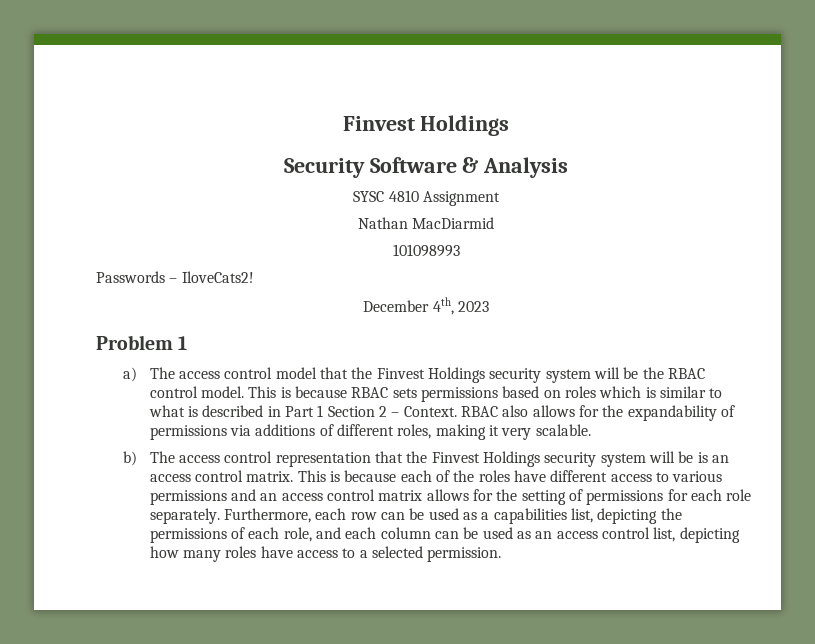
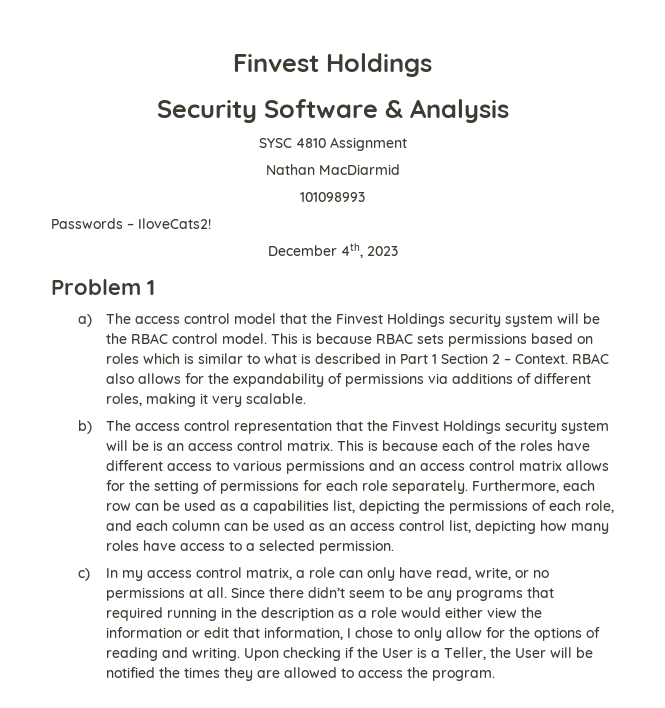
(502, 554) none -> [78,567,549,581] [105,587,554,601] [105,607,542,621] [105,627,600,641] [105,647,593,661] [105,667,495,681] // c) In my access control matrix, a role can only have read, write, or no permissions at all. Since there didn’t seem to be any programs that required running in the description as a role would either view the information or edit that information, I chose to only allow for the options of reading and writing. Upon checking if the User is a Teller, the User will be notified the times they are allowed to access the program.

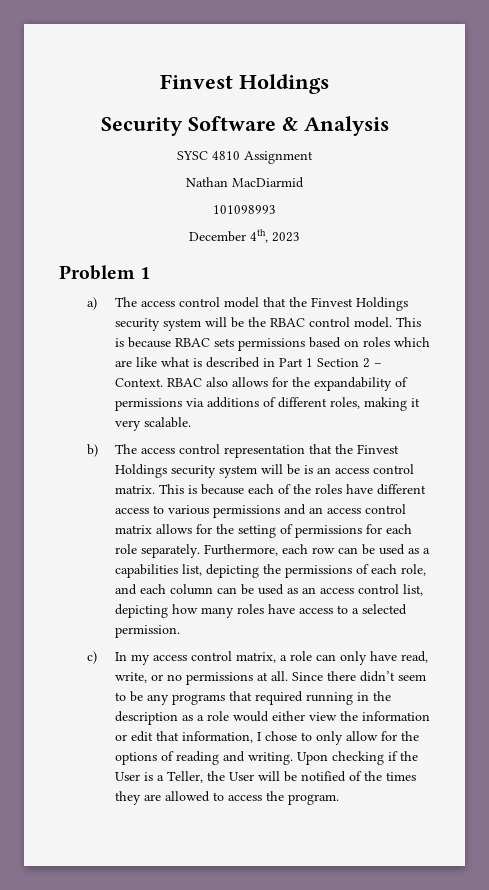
[51,218,211,229] // Passwords – IloveCats2! -> (276, 209) none
[183,353,260,364] is similar to -> [114,357,157,367] are like
(155, 672) none -> [348,771,362,781] of

